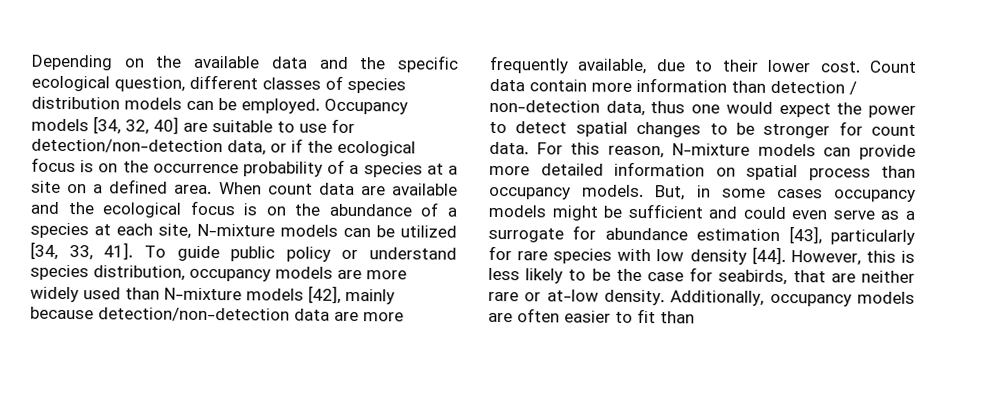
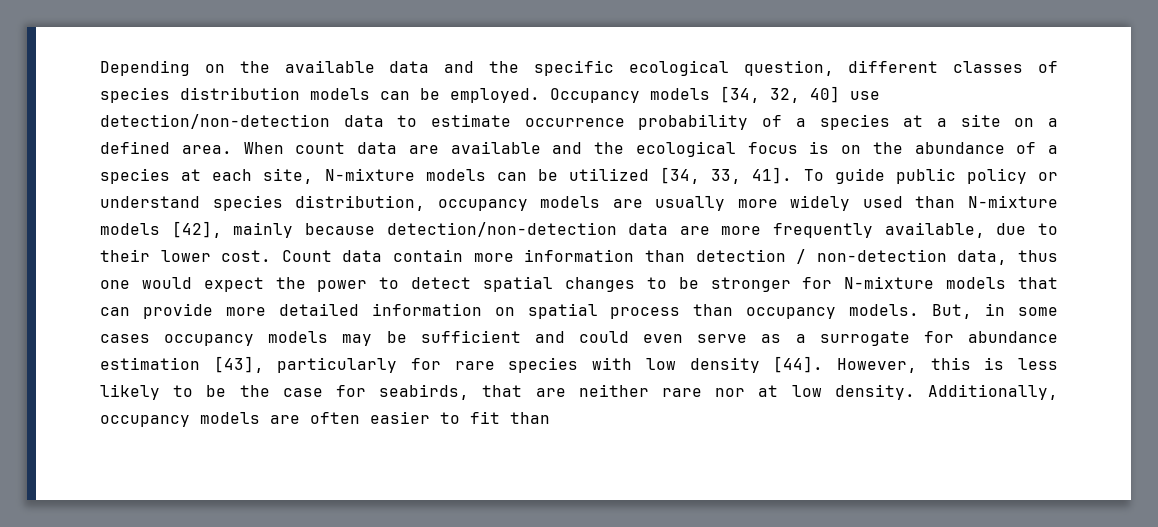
[183,118,355,134] [31,138,416,157] [31,157,149,173] are suitable to use for detection/non-detection data, or if the ecological focus is on the -> [850,91,880,100] [100,114,512,129] use detection/non-detection data to estimate
(362, 274) none -> [655,196,726,211] usually
[871,124,916,136] [489,141,816,159] count data. For this reason, N-mixture models -> [844,276,1058,289] N-mixture models that
[551,205,598,221] might -> [342,334,373,346] may
[524,289,599,302] or at-low -> [715,385,822,397] nor at low

